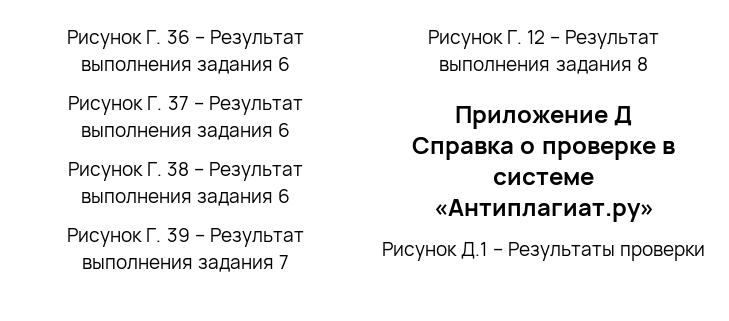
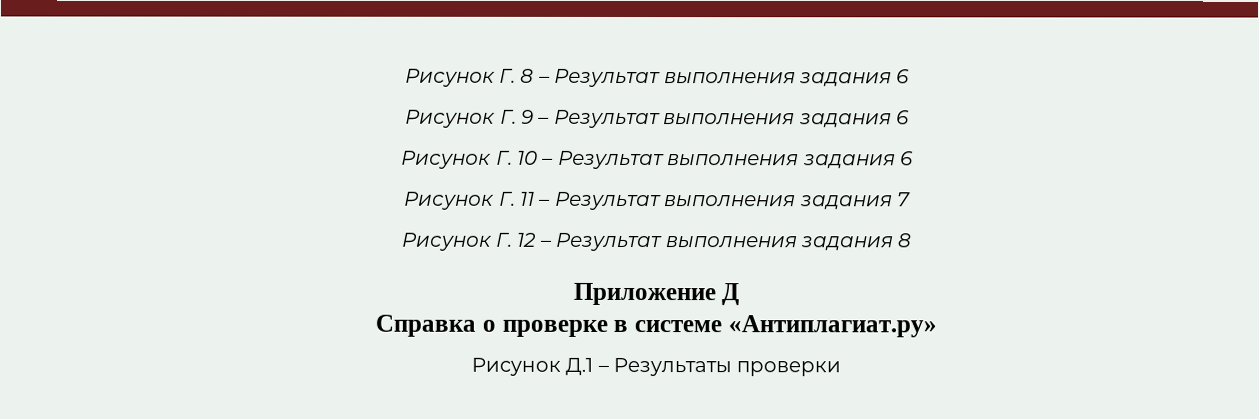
[67,30,304,49] [80,57,291,74] [68,96,303,115] [80,123,291,140] [67,162,304,181] [80,189,291,206] [67,228,190,247] Рисунок Г. 36 – Результат выполнения задания 6 // Рисунок Г. 37 – Результат выполнения задания 6 // Рисунок Г. 38 – Результат выполнения задания 6 // Рисунок Г. 39 -> [404,68,911,88] [405,109,910,129] [401,150,914,170] [403,191,535,210] Рисунок Г. 8 – Результат выполнения задания 6 // Рисунок Г. 9 – Результат выполнения задания 6 // Рисунок Г. 10 – Результат выполнения задания 6 // Рисунок Г. 11

